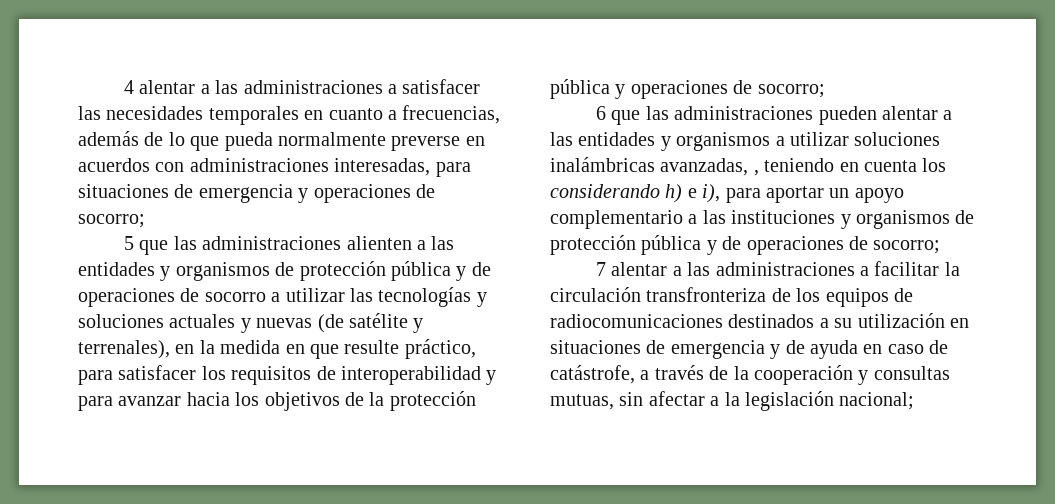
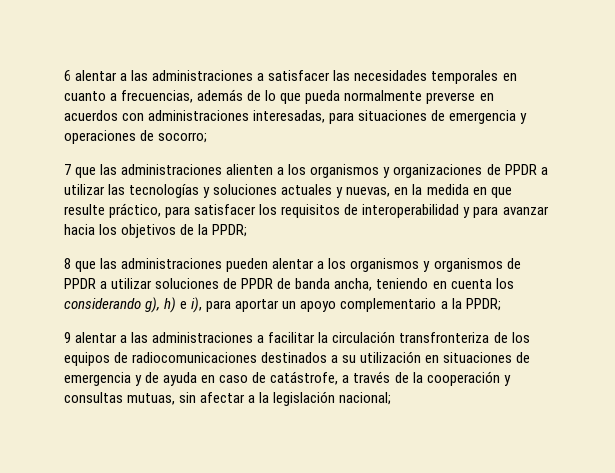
[123,80,134,94] 4 -> [64,70,71,81] 6
[123,236,134,250] 5 -> [64,164,71,175] 7
[431,236,455,250] [78,261,491,281] [78,288,266,307] las entidades y organismos de protección pública y de operaciones de socorro -> [288,164,537,178] los organismos y organizaciones de PPDR
[256,313,424,333] [78,340,170,359] nuevas (de satélite y terrenales), -> [346,187,391,197] nuevas,
[389,391,476,411] [550,79,825,99] [595,106,606,120] protección pública y operaciones de socorro; // 6 -> [212,224,248,237] [64,258,71,269] PPDR; // 8
[550,132,941,151] [550,157,759,176] las entidades y organismos a utilizar soluciones inalámbricas avanzadas, , -> [328,258,521,272] [64,278,373,291] los organismos y organismos de PPDR a utilizar soluciones de PPDR de banda ancha,
(660, 191) none -> [145,297,161,313] g),
[702,210,975,229] [550,235,941,255] [595,262,606,276] las instituciones y organismos de protección pública y de operaciones de socorro; // 7 -> [451,298,501,311] [64,332,71,343] la PPDR; // 9

